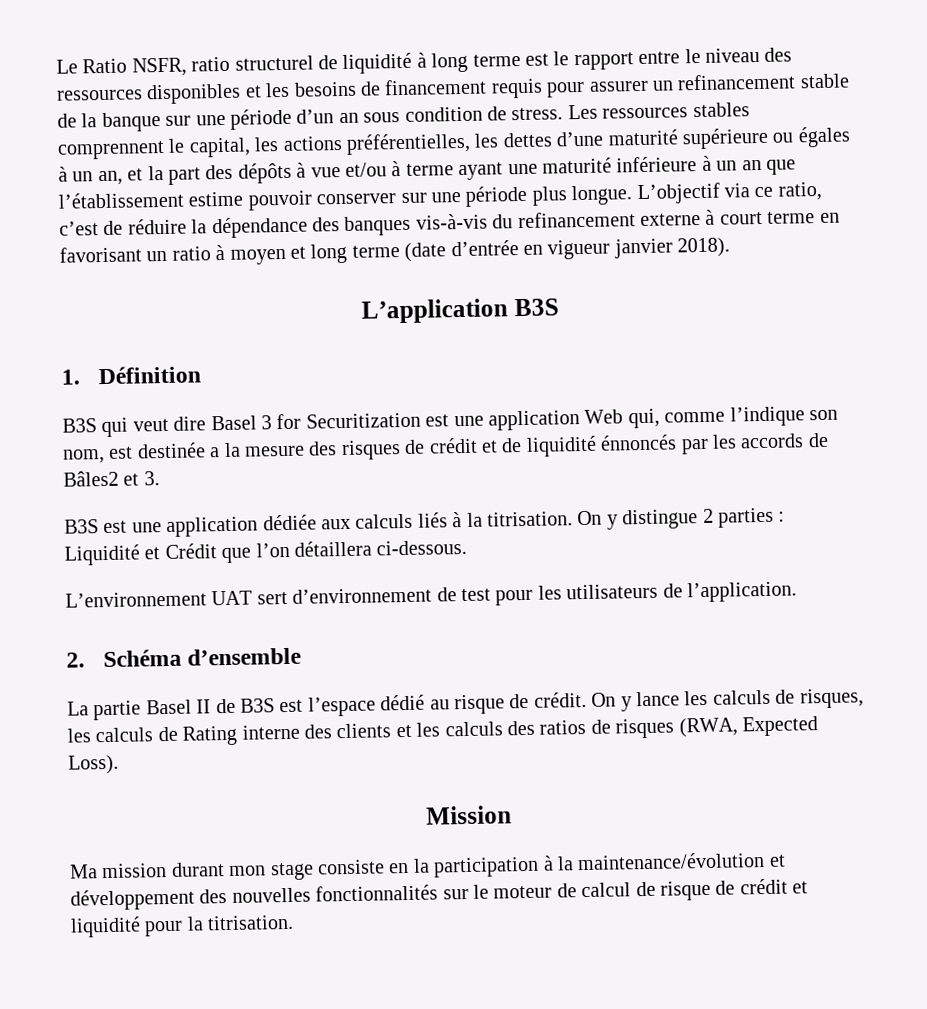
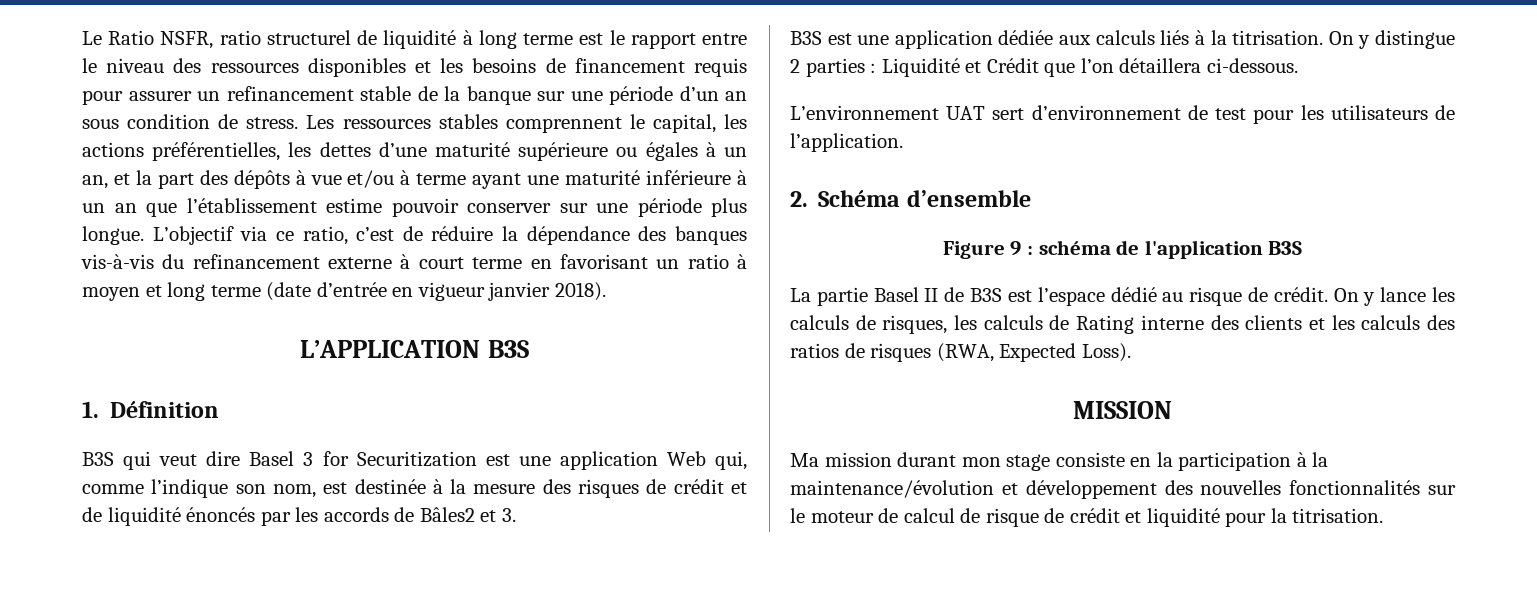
[361,298,509,324] L’application -> [300,340,481,358] L’APPLICATION
[210,447,221,458] a -> [432,479,443,494] à
[600,434,678,451] énnoncés -> [186,507,256,522] énoncés
(301, 656) none -> [942,240,1303,259] // Figure 9 : schéma de l'application B3S
[426,805,512,825] Mission -> [1073,401,1172,419] MISSION

